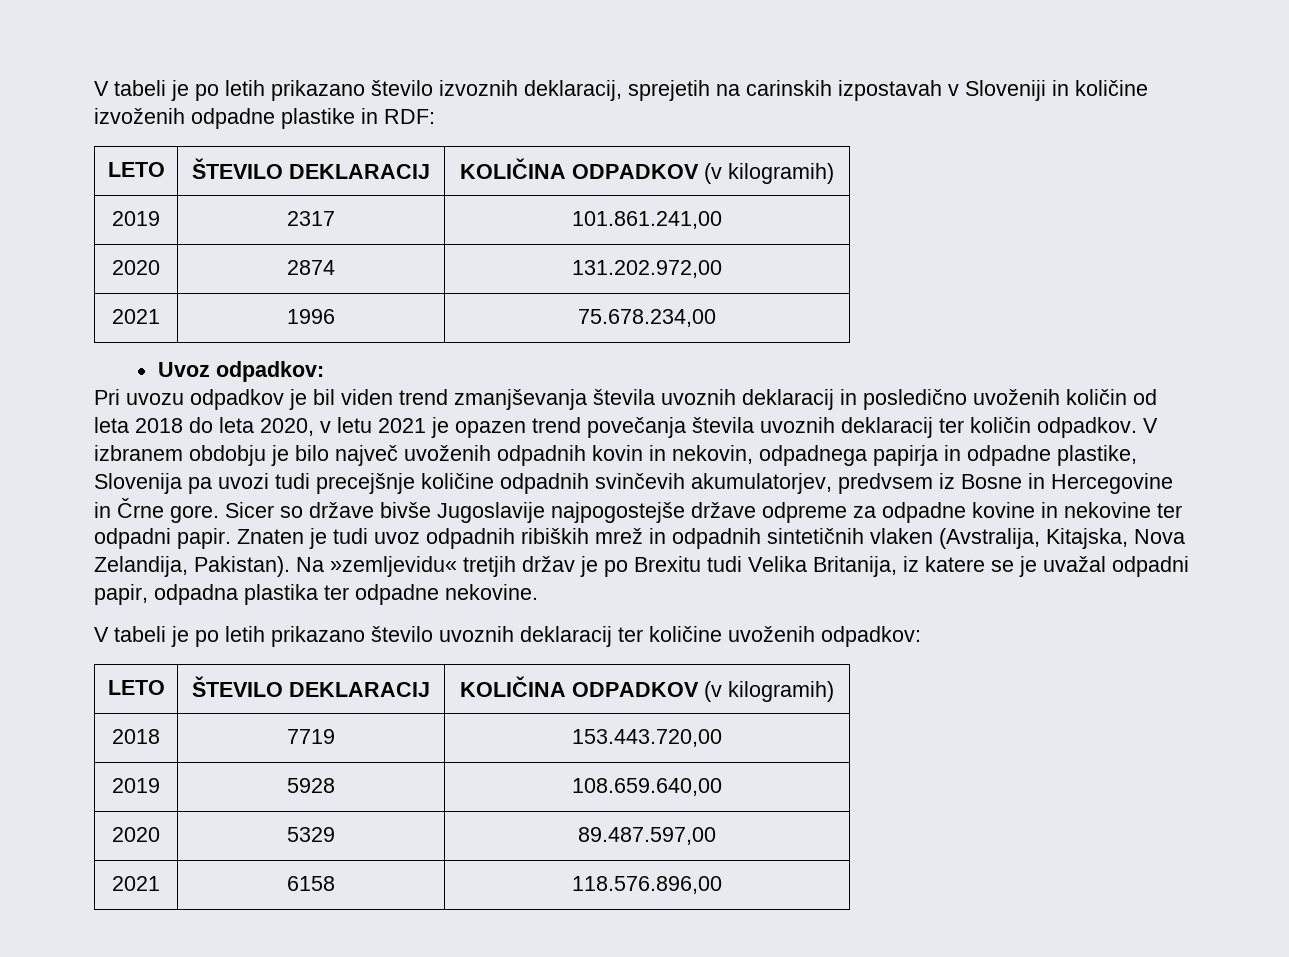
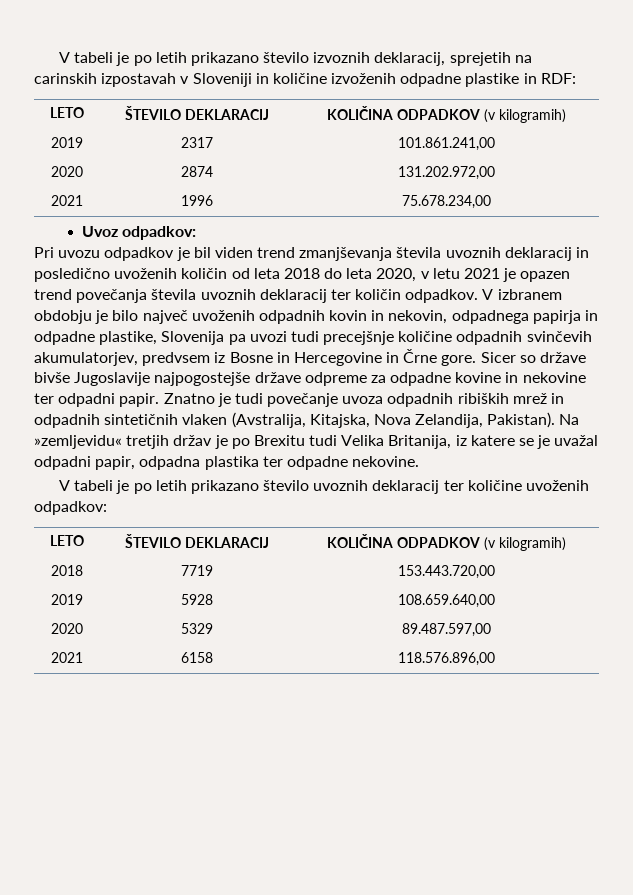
[237,529,304,544] Znaten -> [163,393,215,404] Znatno
[374,532,420,544] uvoz -> [267,393,384,407] povečanje uvoza

